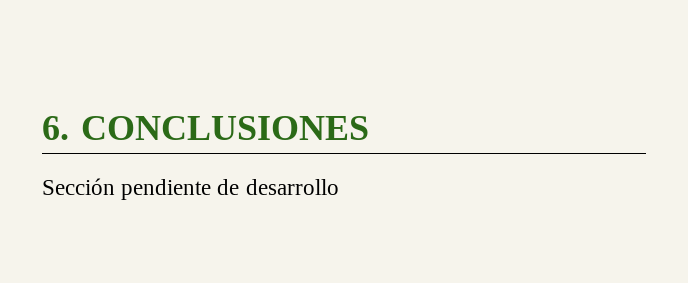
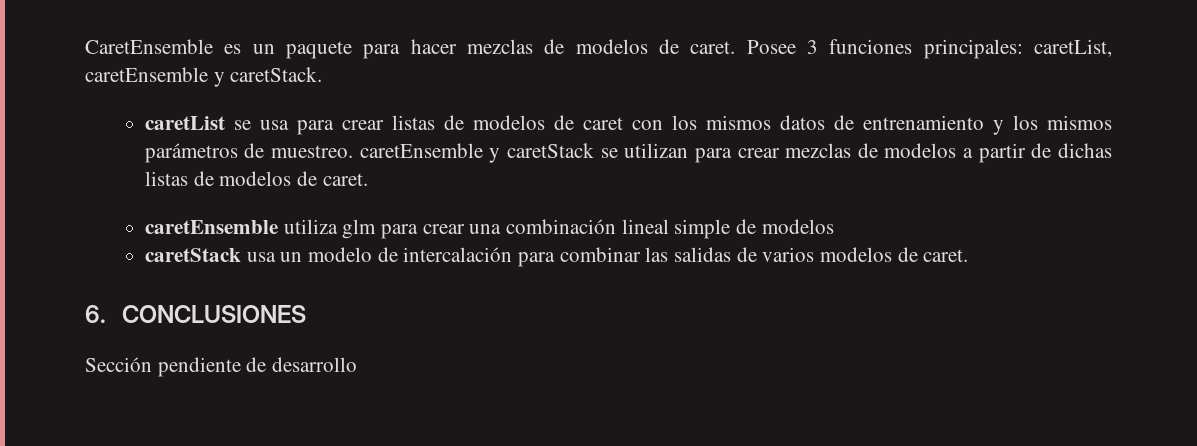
(42, 128) none -> [85,39,1112,59] [85,67,323,87] [144,115,1113,135] [144,143,1112,163] [144,171,368,186] [144,219,834,239] [144,247,969,267] CaretEnsemble es un paquete para hacer mezclas de modelos de caret. Posee 3 funciones principales: caretList, caretEnsemble y caretStack. // caretList se usa para crear listas de modelos de caret con los mismos datos de entrenamiento y los mismos parámetros de muestreo. caretEnsemble y caretStack se utilizan para crear mezclas de modelos a partir de dichas listas de modelos de caret. // caretEnsemble utiliza glm para crear una combinación lineal simple de modelos // caretStack usa un modelo de intercalación para combinar las salidas de varios modelos de caret. //

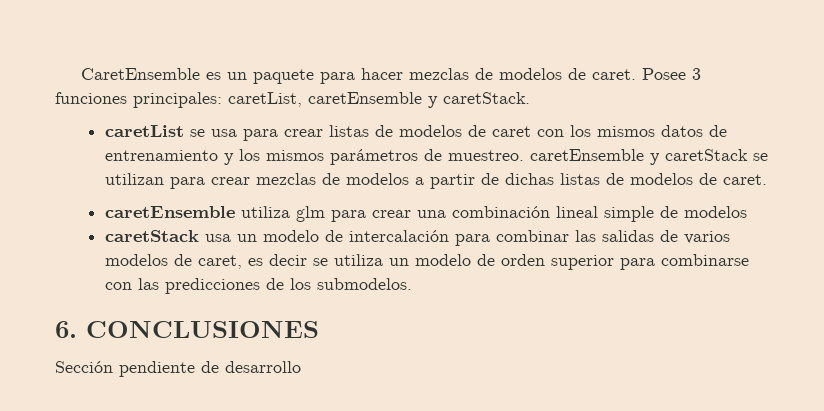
[923,249,969,262] caret. -> [197,254,749,270] [104,278,412,294] caret, es decir se utiliza un modelo de orden superior para combinarse con las predicciones de los submodelos.

